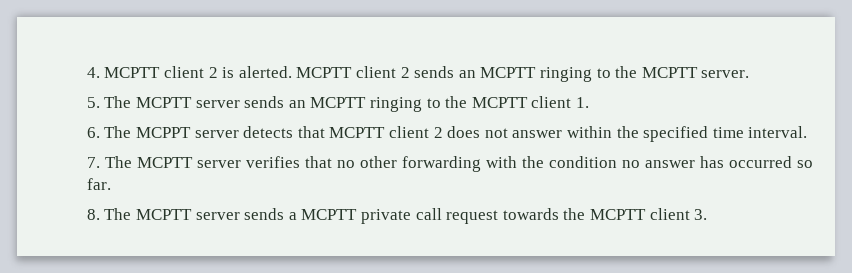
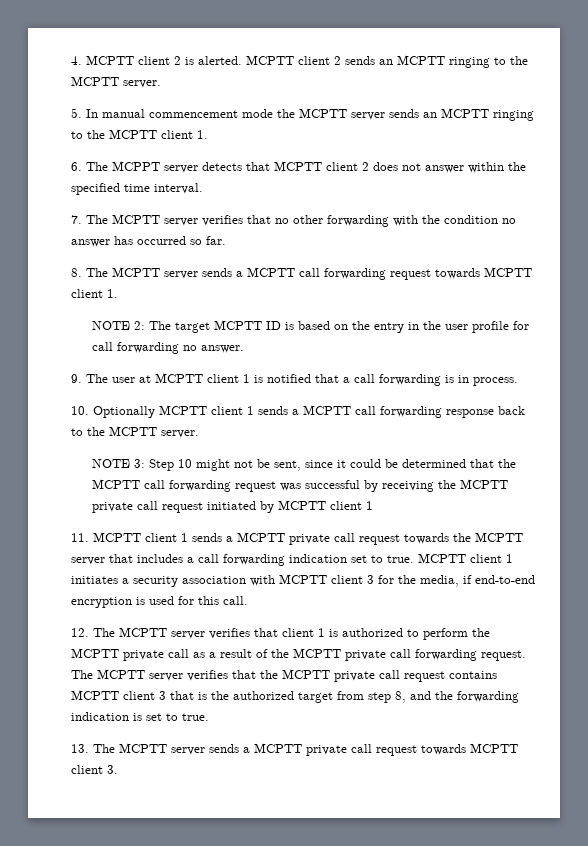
[104,96,132,108] The -> [85,109,295,118] In manual commencement mode the
(358, 214) none -> [298,267,532,280] [70,289,118,298] [91,320,529,333] [91,342,244,354] [70,373,518,386] [70,405,525,418] [70,426,199,438] [91,459,516,471] [91,479,508,492] [91,500,373,513] [70,532,285,542] call forwarding request towards MCPTT client 1. // NOTE 2: The target MCPTT ID is based on the entry in the user profile for call forwarding no answer. // 9. The user at MCPTT client 1 is notified that a call forwarding is in process. // 10. Optionally MCPTT client 1 sends a MCPTT call forwarding response back to the MCPTT server. // NOTE 3: Step 10 might not be sent, since it could be determined that the MCPTT call forwarding request was successful by receiving the MCPTT private call request initiated by MCPTT client 1 // 11. MCPTT client 1 sends a MCPTT
(646, 214) none -> [70,553,513,566] [70,574,535,587] [70,596,248,608] [70,627,490,640] [70,648,526,661] [70,669,497,682] [70,690,519,703] [70,712,209,721] [70,743,518,756] server that includes a call forwarding indication set to true. MCPTT client 1 initiates a security association with MCPTT client 3 for the media, if end-to-end encryption is used for this call. // 12. The MCPTT server verifies that client 1 is authorized to perform the MCPTT private call as a result of the MCPTT private call forwarding request. The MCPTT server verifies that the MCPTT private call request contains MCPTT client 3 that is the authorized target from step 8, and the forwarding indication is set to true. // 13. The MCPTT server sends a MCPTT private call request towards MCPTT

